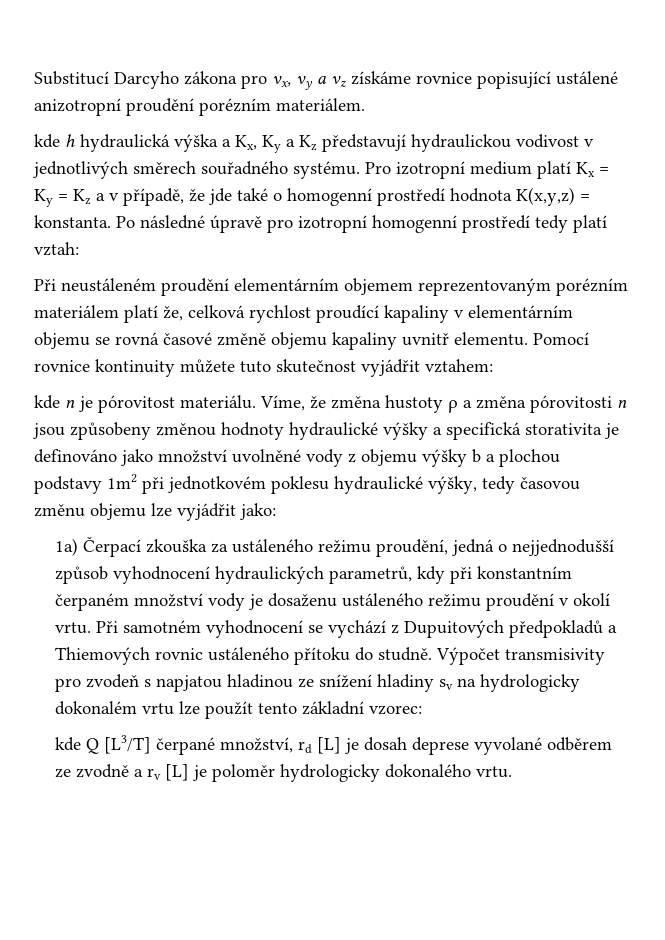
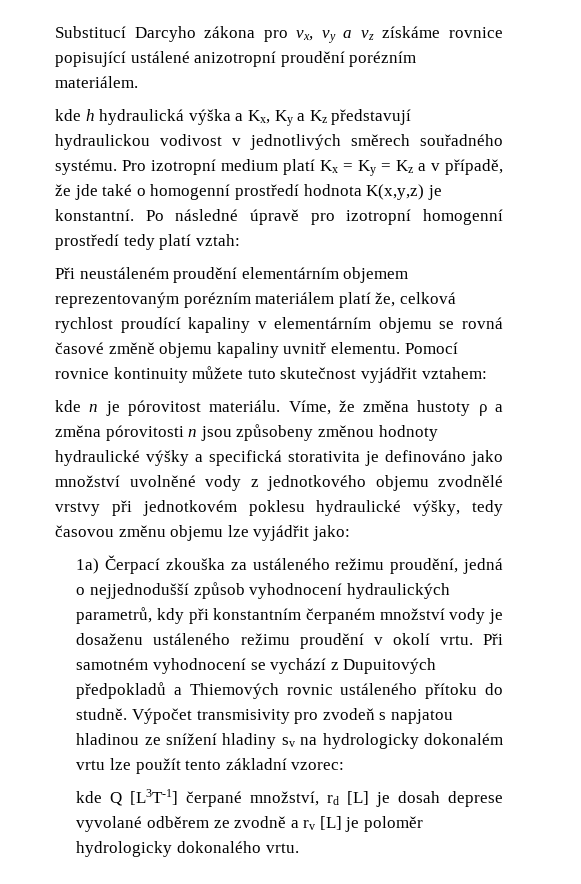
[580,194,590,201] [34,215,111,228] = konstanta. -> [427,185,442,200] [55,209,134,221] je konstantní.
[361,449,560,467] [34,474,137,494] objemu výšky b a plochou podstavy 1m2 -> [267,475,503,491] [55,502,100,516] jednotkového objemu zvodnělé vrstvy
[104,735,152,754] [L3/T] -> [130,789,179,805] [L3T-1]

